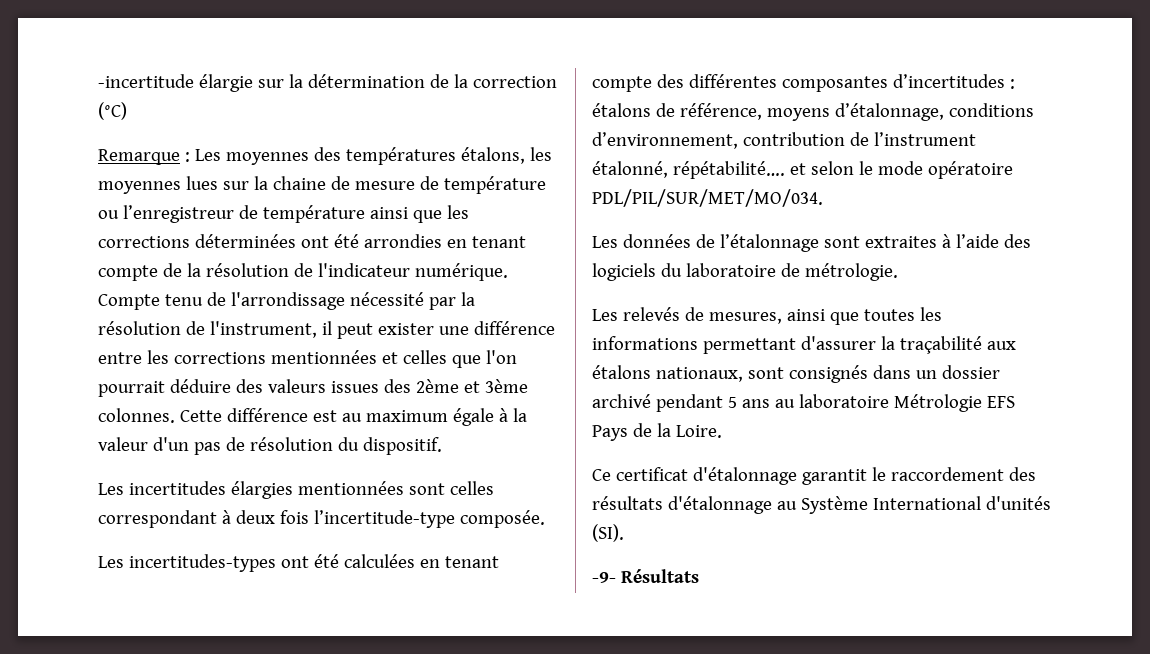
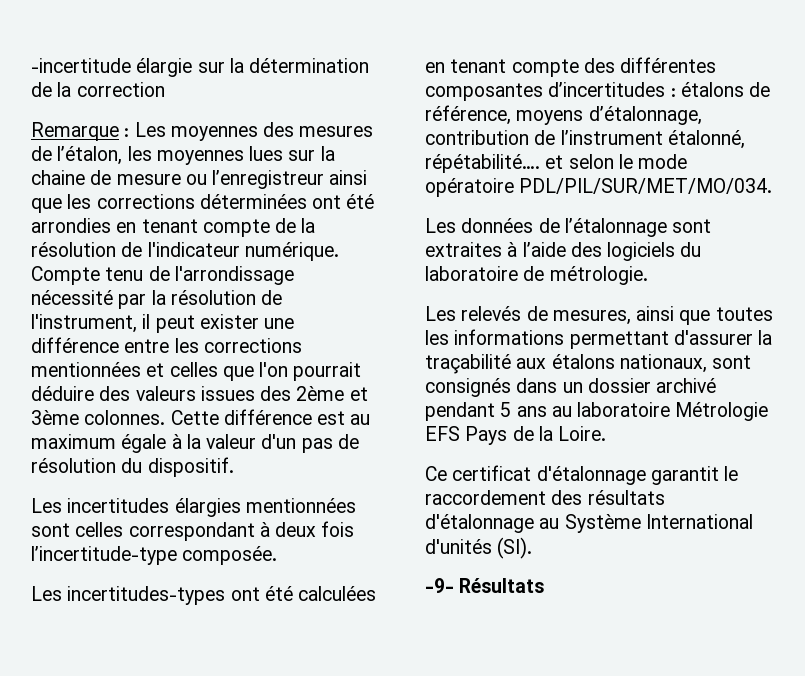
[98,102,127,120] (°C) -> (165, 89) none
[345,147,525,165] températures étalons, -> [299,126,374,137] [31,146,123,165] mesures de l’étalon,
[419,176,546,194] [98,205,365,223] de température ou l’enregistreur de température -> [185,170,325,189] ou l’enregistreur
[948,103,1034,117] [592,132,738,149] conditions d’environnement, -> (702, 115) none

